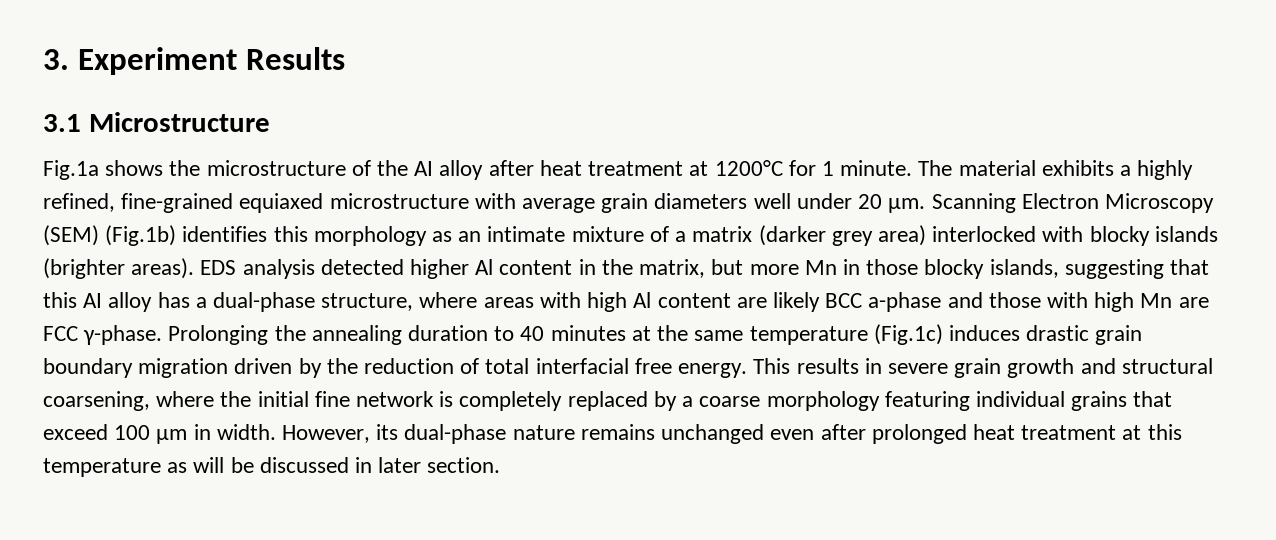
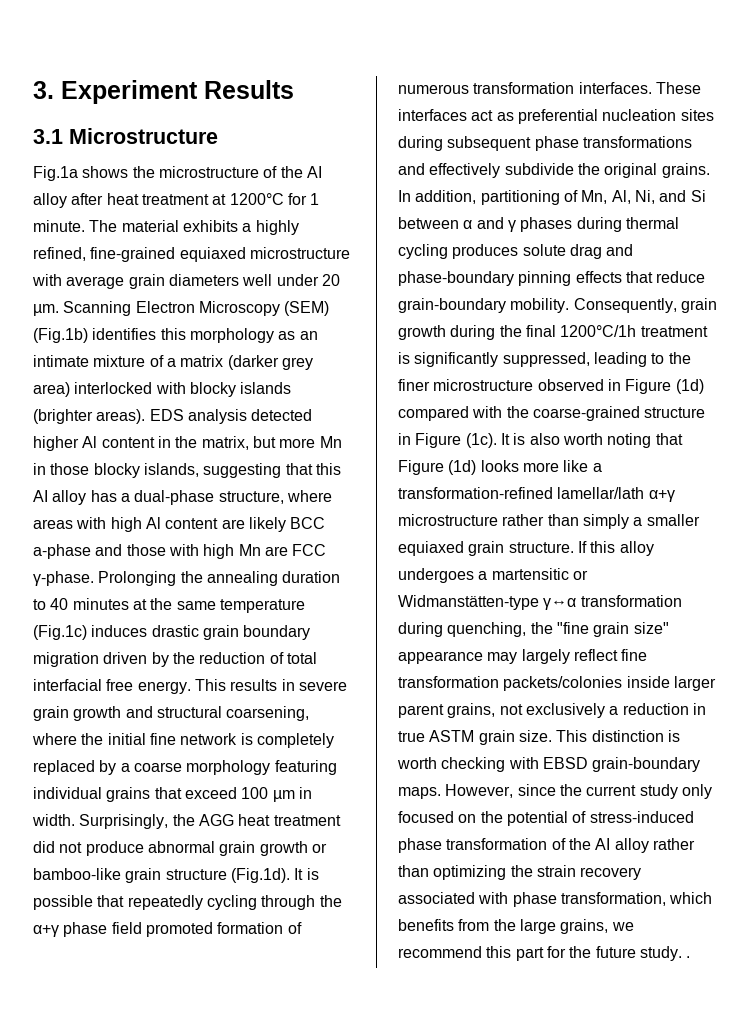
[282,424,1182,444] [43,457,501,477] However, its dual-phase nature remains unchanged even after prolonged heat treatment at this temperature as will be discussed in later section. -> [79,814,341,829] [33,841,327,856] [33,868,319,883] [33,895,342,910] [33,922,302,937] [398,82,701,94] [398,109,714,124] [398,136,692,151] [398,163,710,178] [398,190,706,205] [398,217,679,232] [398,244,634,259] [398,271,706,286] [398,298,717,313] [398,325,708,340] [398,352,691,367] [398,379,704,394] [398,406,706,421] [398,433,683,448] [398,460,602,475] [398,487,675,502] [398,514,700,529] [398,541,654,556] [398,568,588,583] [398,595,682,610] [398,622,669,637] [398,649,648,664] [398,676,716,691] [398,703,706,718] [398,730,680,745] [397,757,701,772] [398,784,712,799] [398,811,694,826] [398,838,695,853] [398,865,642,880] [398,892,713,907] [398,919,634,934] [398,946,691,961] Surprisingly, the AGG heat treatment did not produce abnormal grain growth or bamboo-like grain structure (Fig.1d). It is possible that repeatedly cycling through the α+γ phase field promoted formation of numerous transformation interfaces. These interfaces act as preferential nucleation sites during subsequent phase transformations and effectively subdivide the original grains. In addition, partitioning of Mn, Al, Ni, and Si between α and γ phases during thermal cycling produces solute drag and phase-boundary pinning effects that reduce grain-boundary mobility. Consequently, grain growth during the final 1200°C/1h treatment is significantly suppressed, leading to the finer microstructure observed in Figure (1d) compared with the coarse-grained structure in Figure (1c). It is also worth noting that Figure (1d) looks more like a transformation-refined lamellar/lath α+γ microstructure rather than simply a smaller equiaxed grain structure. If this alloy undergoes a martensitic or Widmanstätten-type γ↔α transformation during quenching, the "fine grain size" appearance may largely reflect fine transformation packets/colonies inside larger parent grains, not exclusively a reduction in true ASTM grain size. This distinction is worth checking with EBSD grain-boundary maps. However, since the current study only focused on the potential of stress-induced phase transformation of the AI alloy rather than optimizing the strain recovery associated with phase transformation, which benefits from the large grains, we recommend this part for the future study. .

